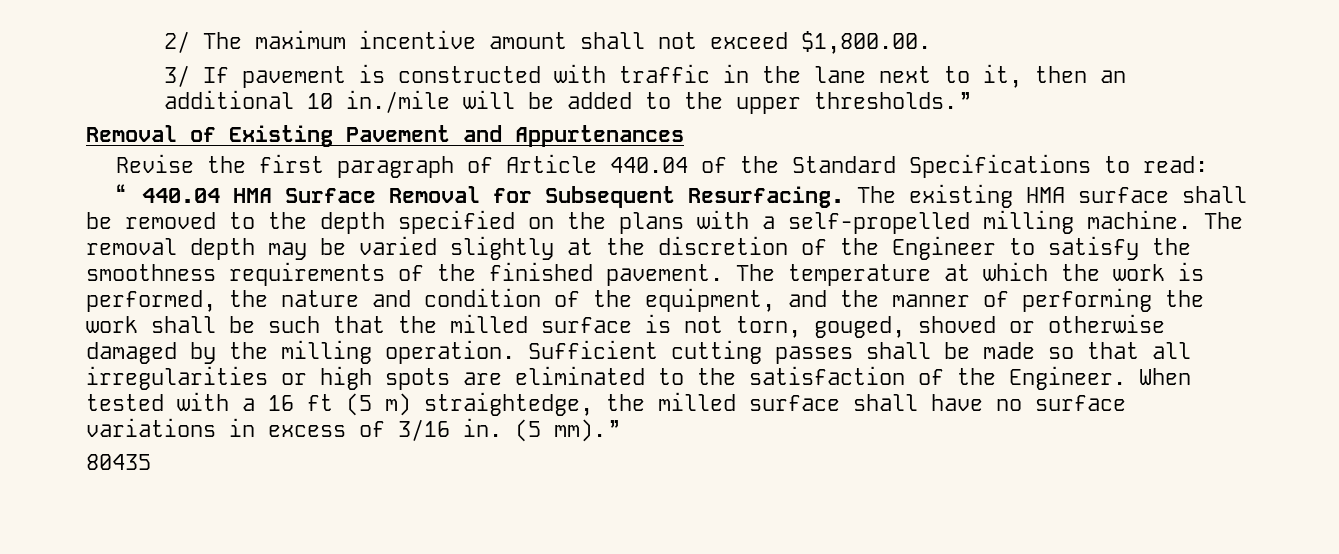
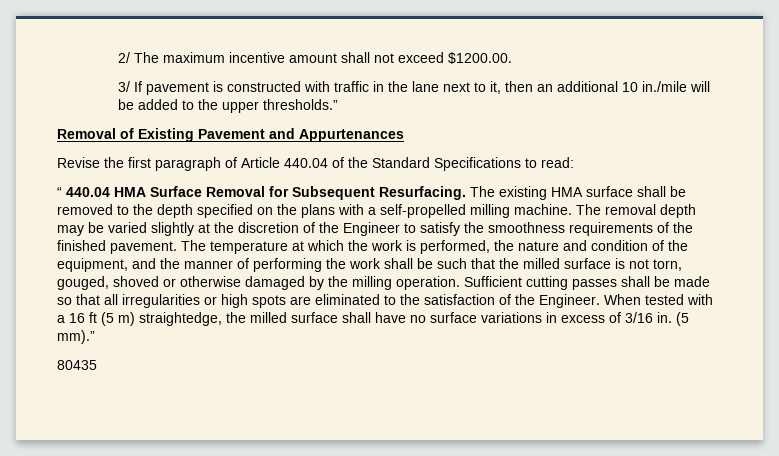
[801,31,932,54] $1,800.00. -> [448,52,513,64] $1200.00.

